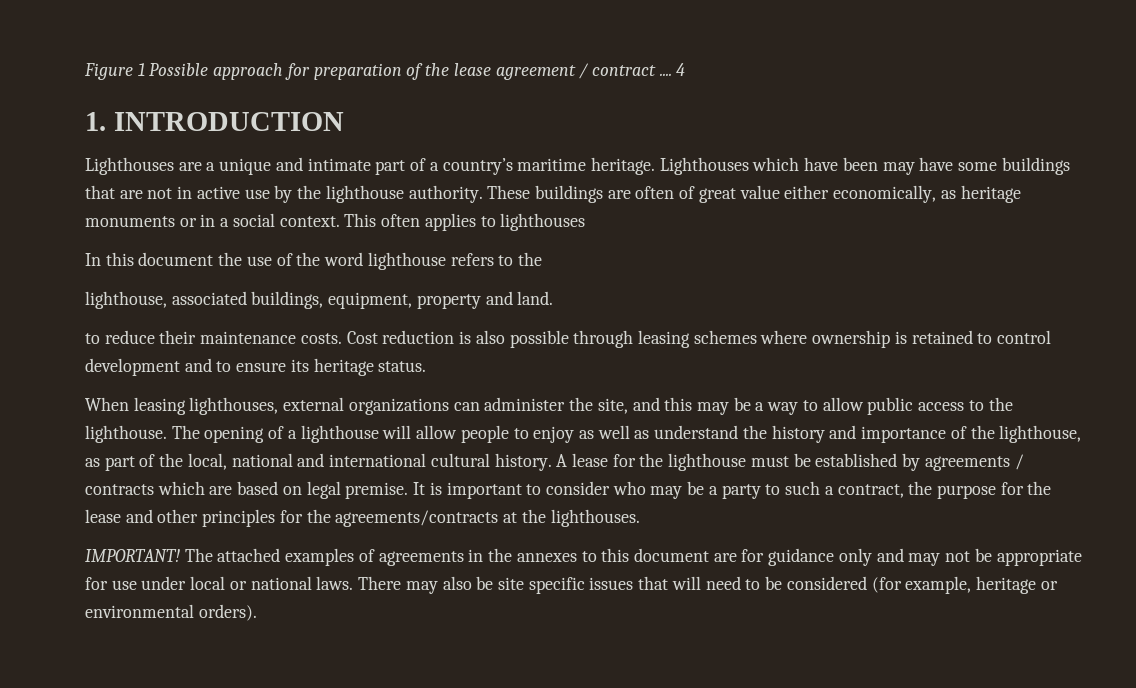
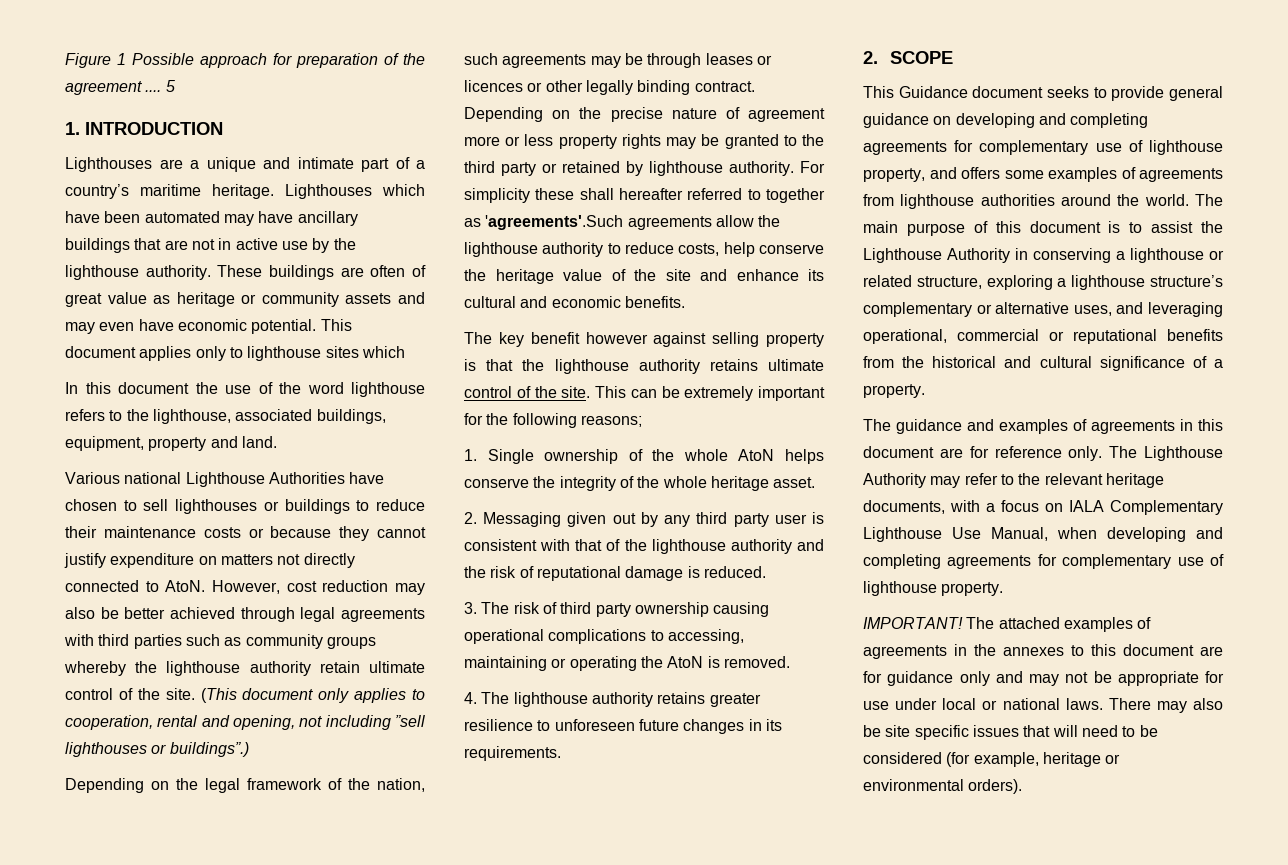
[453,63,686,80] lease agreement / contract .... 4 -> [65,80,175,95] agreement .... 5
(878, 164) none -> [144,211,220,223] automated
[958,162,998,171] some -> [297,211,358,226] ancillary
[784,185,1021,203] [85,213,586,231] either economically, as heritage monuments or in a social context. This often applies to lighthouses -> [153,292,425,307] [65,319,352,334] [65,346,405,361] as heritage or community assets and may even have economic potential. This document applies only to lighthouse sites which
(542, 259) // -> (149, 415) none
[85,330,1052,348] [85,358,427,376] [85,397,1013,415] [85,425,1082,443] [85,453,1024,471] [85,481,1052,499] [85,509,640,527] to reduce their maintenance costs. Cost reduction is also possible through leasing schemes where ownership is retained to control development and to ensure its heritage status. // When leasing lighthouses, external organizations can administer the site, and this may be a way to allow public access to the lighthouse. The opening of a lighthouse will allow people to enjoy as well as understand the history and importance of the lighthouse, as part of the local, national and international cultural history. A lease for the lighthouse must be established by agreements / contracts which are based on legal premise. It is important to consider who may be a party to such a contract, the purpose for the lease and other principles for the agreements/contracts at the lighthouses. -> [65,472,385,487] [65,499,425,514] [65,526,426,541] [64,553,355,568] [65,580,426,595] [65,607,426,622] [64,634,376,649] [64,661,426,676] [65,688,425,703] [65,715,425,730] [65,742,249,757] [65,778,425,793] [464,53,772,68] [464,80,755,95] [464,107,825,122] [464,134,824,149] [464,161,825,176] [464,188,825,203] [464,215,781,230] [464,242,824,257] [464,269,824,284] [464,296,685,308] [464,332,824,347] [464,359,824,374] [464,386,825,401] [464,413,642,428] [464,449,824,464] [464,476,816,491] [464,512,824,527] [464,539,824,554] [464,566,766,581] [464,602,770,617] [464,629,744,644] [464,656,790,671] [464,692,761,707] [464,719,782,734] [464,746,561,761] [863,51,954,64] [863,86,1223,101] [863,113,1149,128] [863,140,1223,155] [863,167,1223,182] [863,194,1223,209] [863,221,1223,236] [863,248,1224,263] [863,275,1223,290] [863,302,1223,317] [863,329,1223,344] [863,356,1223,371] [863,384,925,398] [863,419,1223,434] [863,446,1223,461] [863,473,1164,488] [863,500,1223,515] [863,527,1223,542] [863,554,1224,569] [863,581,1004,596] Various national Lighthouse Authorities have chosen to sell lighthouses or buildings to reduce their maintenance costs or because they cannot justify expenditure on matters not directly connected to AtoN. However, cost reduction may also be better achieved through legal agreements with third parties such as community groups whereby the lighthouse authority retain ultimate control of the site. (This document only applies to cooperation, rental and opening, not including ”sell lighthouses or buildings”.) // Depending on the legal framework of the nation, such agreements may be through leases or licences or other legally binding contract. Depending on the precise nature of agreement more or less property rights may be granted to the third party or retained by lighthouse authority. For simplicity these shall hereafter referred to together as 'agreements'.Such agreements allow the lighthouse authority to reduce costs, help conserve the heritage value of the site and enhance its cultural and economic benefits. // The key benefit however against selling property is that the lighthouse authority retains ultimate control of the site. This can be extremely important for the following reasons; // 1. Single ownership of the whole AtoN helps conserve the integrity of the whole heritage asset. // 2. Messaging given out by any third party user is consistent with that of the lighthouse authority and the risk of reputational damage is reduced. // 3. The risk of third party ownership causing operational complications to accessing, maintaining or operating the AtoN is removed. // 4. The lighthouse authority retains greater resilience to unforeseen future changes in its requirements. // 2. SCOPE // This Guidance document seeks to provide general guidance on developing and completing agreements for complementary use of lighthouse property, and offers some examples of agreements from lighthouse authorities around the world. The main purpose of this document is to assist the Lighthouse Authority in conserving a lighthouse or related structure, exploring a lighthouse structure’s complementary or alternative uses, and leveraging operational, commercial or reputational benefits from the historical and cultural significance of a property. // The guidance and examples of agreements in this document are for reference only. The Lighthouse Authority may refer to the relevant heritage documents, with a focus on IALA Complementary Lighthouse Use Manual, when developing and completing agreements for complementary use of lighthouse property.

